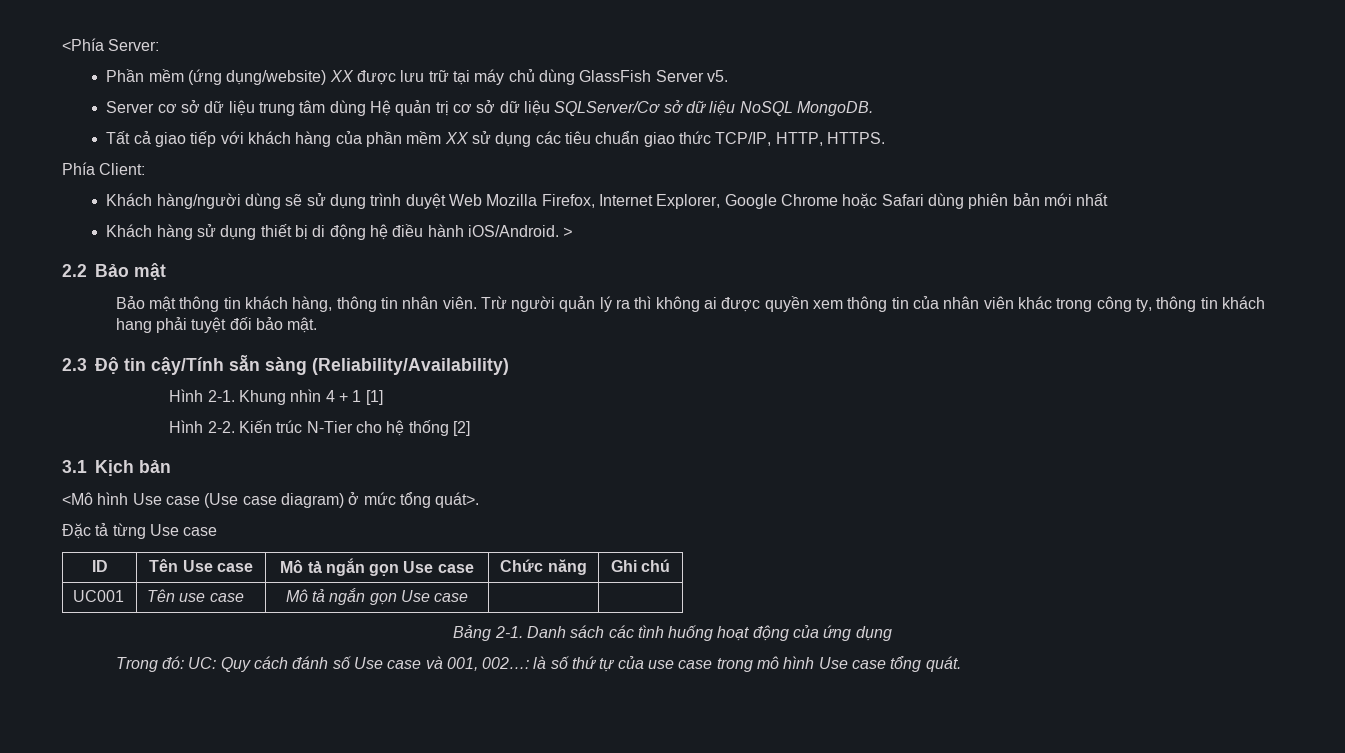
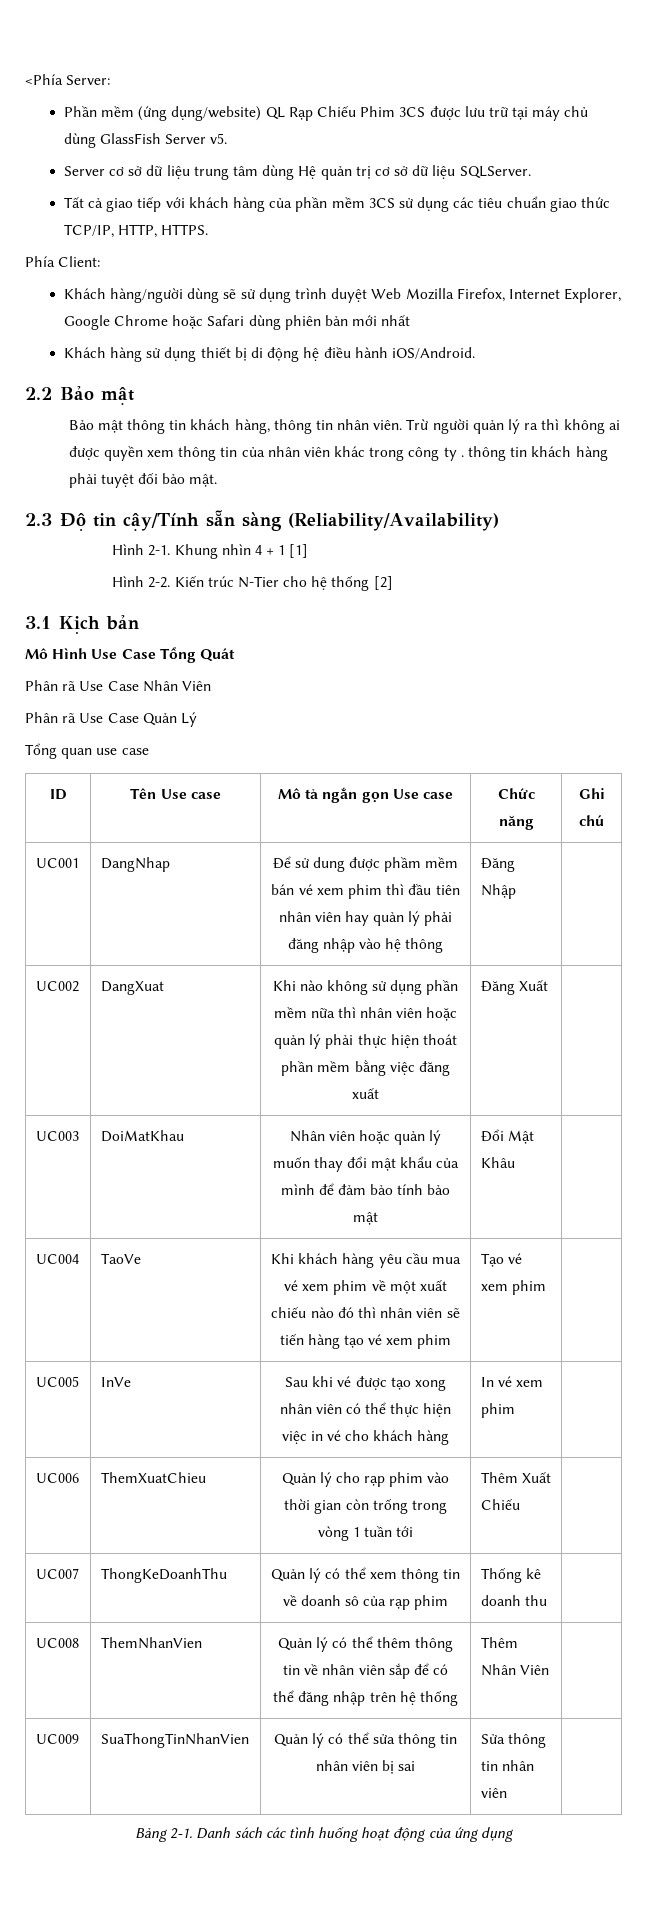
[329,70,354,82] XX -> [265,105,426,121] QL Rạp Chiếu Phim 3CS
[554,100,873,116] SQLServer/Cơ sở dữ liệu NoSQL MongoDB. -> [459,166,531,179] SQLServer.
[444,132,469,144] XX -> [368,198,395,208] 3CS
[563,227,573,237] > -> (475, 353) none
[1135,296,1265,312] [115,318,152,333] ty, thông tin khách hang -> [443,446,608,461] ty . thông tin khách hàng
[62,492,480,508] [62,523,179,539] <Mô hình Use case (Use case diagram) ở mức tổng quát>. // Đặc tả từng Use -> [25,647,235,663] [25,680,211,692] [25,712,197,727] [25,743,118,759] Mô Hình Use Case Tổng Quát // Phân rã Use Case Nhân Viên // Phân rã Use Case Quản Lý // Tổng quan use
[147,589,244,602] [285,588,469,605] Tên use case | Mô tả ngắn gọn Use case | -> [100,857,170,872] [272,856,459,872] [271,883,460,899] [278,911,453,926] [287,938,444,953] [480,858,515,872] [480,884,516,899] [35,981,79,992] [100,981,164,995] [272,979,459,995] [273,1006,458,1021] [274,1034,457,1049] [281,1060,450,1076] [352,1087,379,1099] [480,979,548,995] [35,1131,79,1141] [100,1130,184,1142] [289,1130,442,1145] [272,1156,460,1172] [280,1183,451,1195] [353,1212,378,1225] [480,1129,534,1144] [480,1157,515,1168] [35,1254,79,1264] [100,1253,141,1264] [271,1252,461,1268] [284,1279,447,1295] [271,1306,460,1318] [279,1333,452,1349] [480,1253,522,1267] [480,1280,546,1295] [35,1376,79,1387] [100,1377,131,1387] [285,1376,446,1391] [279,1402,452,1417] [281,1430,450,1445] [480,1376,543,1387] [480,1403,515,1418] [35,1473,79,1483] [100,1472,206,1483] [281,1472,450,1487] [284,1498,447,1514] [317,1525,414,1541] [480,1471,551,1483] [480,1498,520,1510] [35,1568,79,1579] [100,1568,227,1583] [270,1567,461,1583] [282,1594,449,1610] [480,1567,541,1583] [480,1595,547,1606] [35,1638,79,1648] [100,1637,202,1649] [278,1636,453,1652] [282,1663,449,1679] [273,1690,458,1706] [480,1637,518,1648] [480,1664,549,1676] [35,1734,79,1744] [100,1733,249,1748] [273,1732,458,1748] [315,1760,416,1774] [480,1733,546,1748] [480,1760,534,1771] [480,1788,507,1798] DangNhap | Để sử dung được phầm mềm bán vé xem phim thì đầu tiên nhân viên hay quản lý phải đăng nhập vào hệ thông | Đăng Nhập | // UC002 | DangXuat | Khi nào không sử dụng phần mềm nữa thì nhân viên hoặc quản lý phải thực hiện thoát phần mềm bằng việc đăng xuất | Đăng Xuất | // UC003 | DoiMatKhau | Nhân viên hoặc quản lý muốn thay đổi mật khẩu của mình để đảm bảo tính bảo mật | Đổi Mật Khâu | // UC004 | TaoVe | Khi khách hàng yêu cầu mua vé xem phim về một xuất chiếu nào đó thì nhân viên sẽ tiến hàng tạo vé xem phim | Tạo vé xem phim | // UC005 | InVe | Sau khi vé được tạo xong nhân viên có thể thực hiện việc in vé cho khách hàng | In vé xem phim | // UC006 | ThemXuatChieu | Quản lý cho rạp phim vào thời gian còn trống trong vòng 1 tuần tới | Thêm Xuất Chiếu | // UC007 | ThongKeDoanhThu | Quản lý có thể xem thông tin về doanh sô của rạp phim | Thống kê doanh thu | // UC008 | ThemNhanVien | Quản lý có thể thêm thông tin về nhân viên sắp để có thể đăng nhập trên hệ thống | Thêm Nhân Viên | // UC009 | SuaThongTinNhanVien | Quản lý có thể sửa thông tin nhân viên bị sai | Sửa thông tin nhân viên
[115,656,961,672] // Trong đó: UC: Quy cách đánh số Use case và 001, 002…: là số thứ tự của use case trong mô hình Use case tổng quát. -> (514, 1834) none

